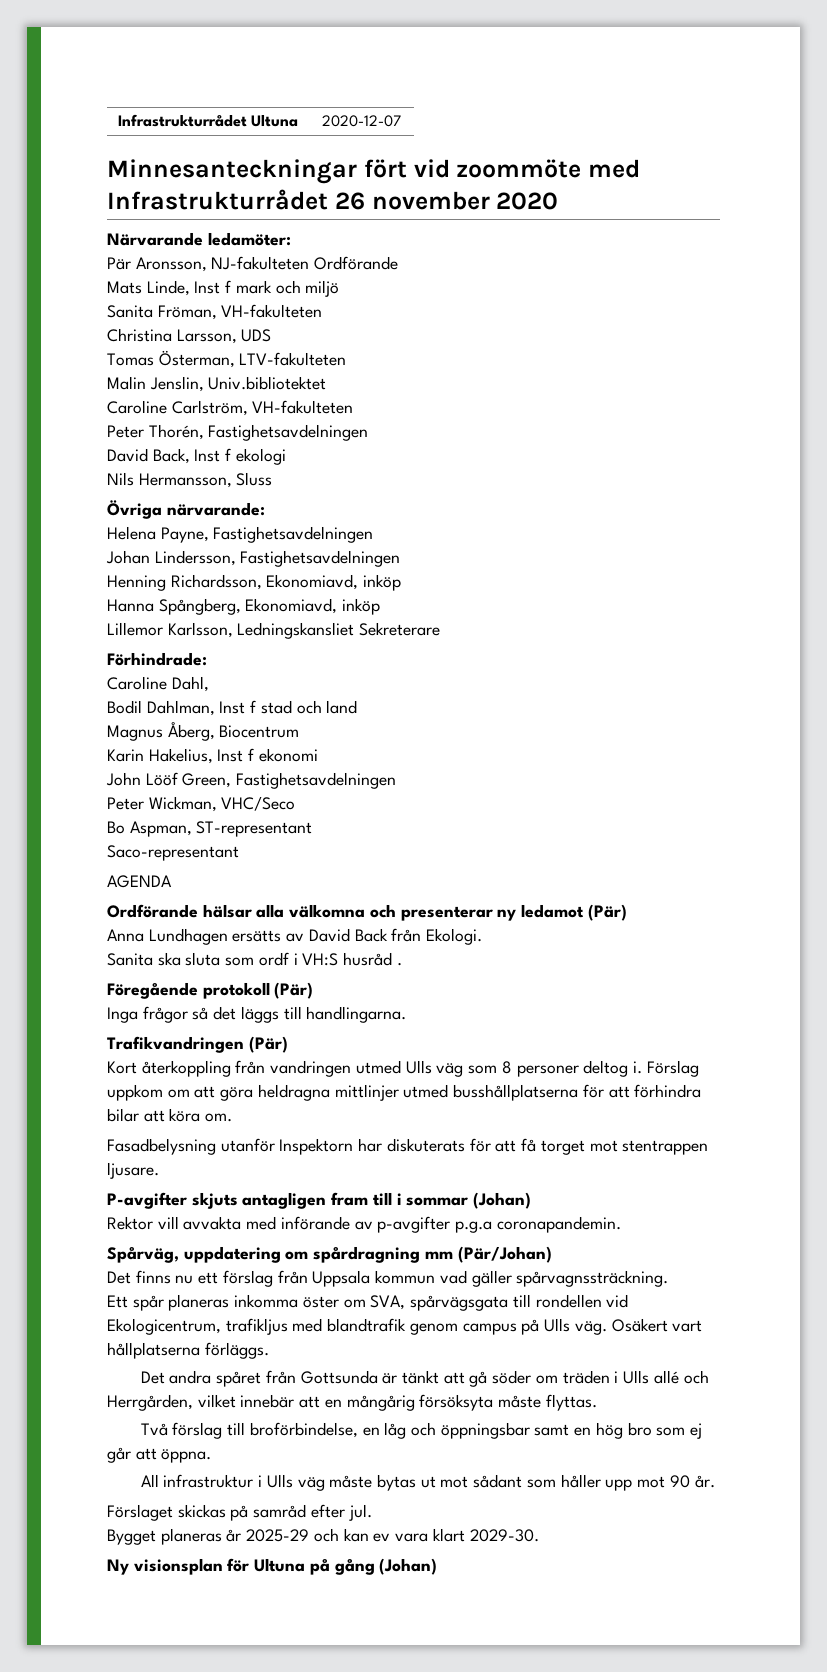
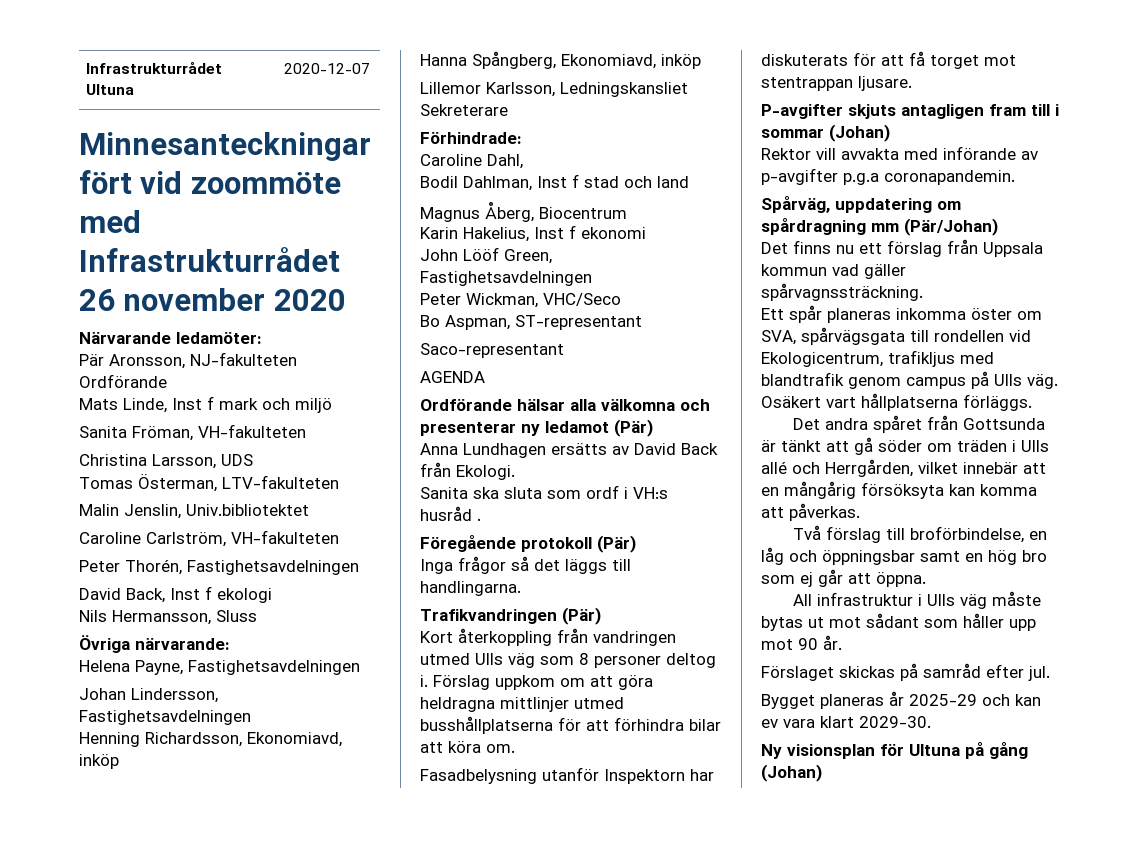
[302,953,339,966] VH:S -> [633,487,668,499] VH:s
[622,1140,709,1155] stentrappen -> [761,77,853,91] stentrappan
[498,1394,597,1411] måste flyttas. -> [949,484,1037,496] [761,503,860,521] kan komma att påverkas.

